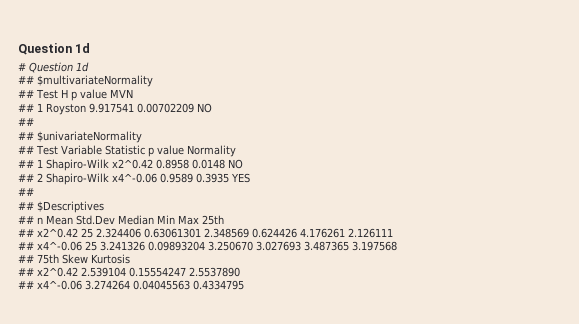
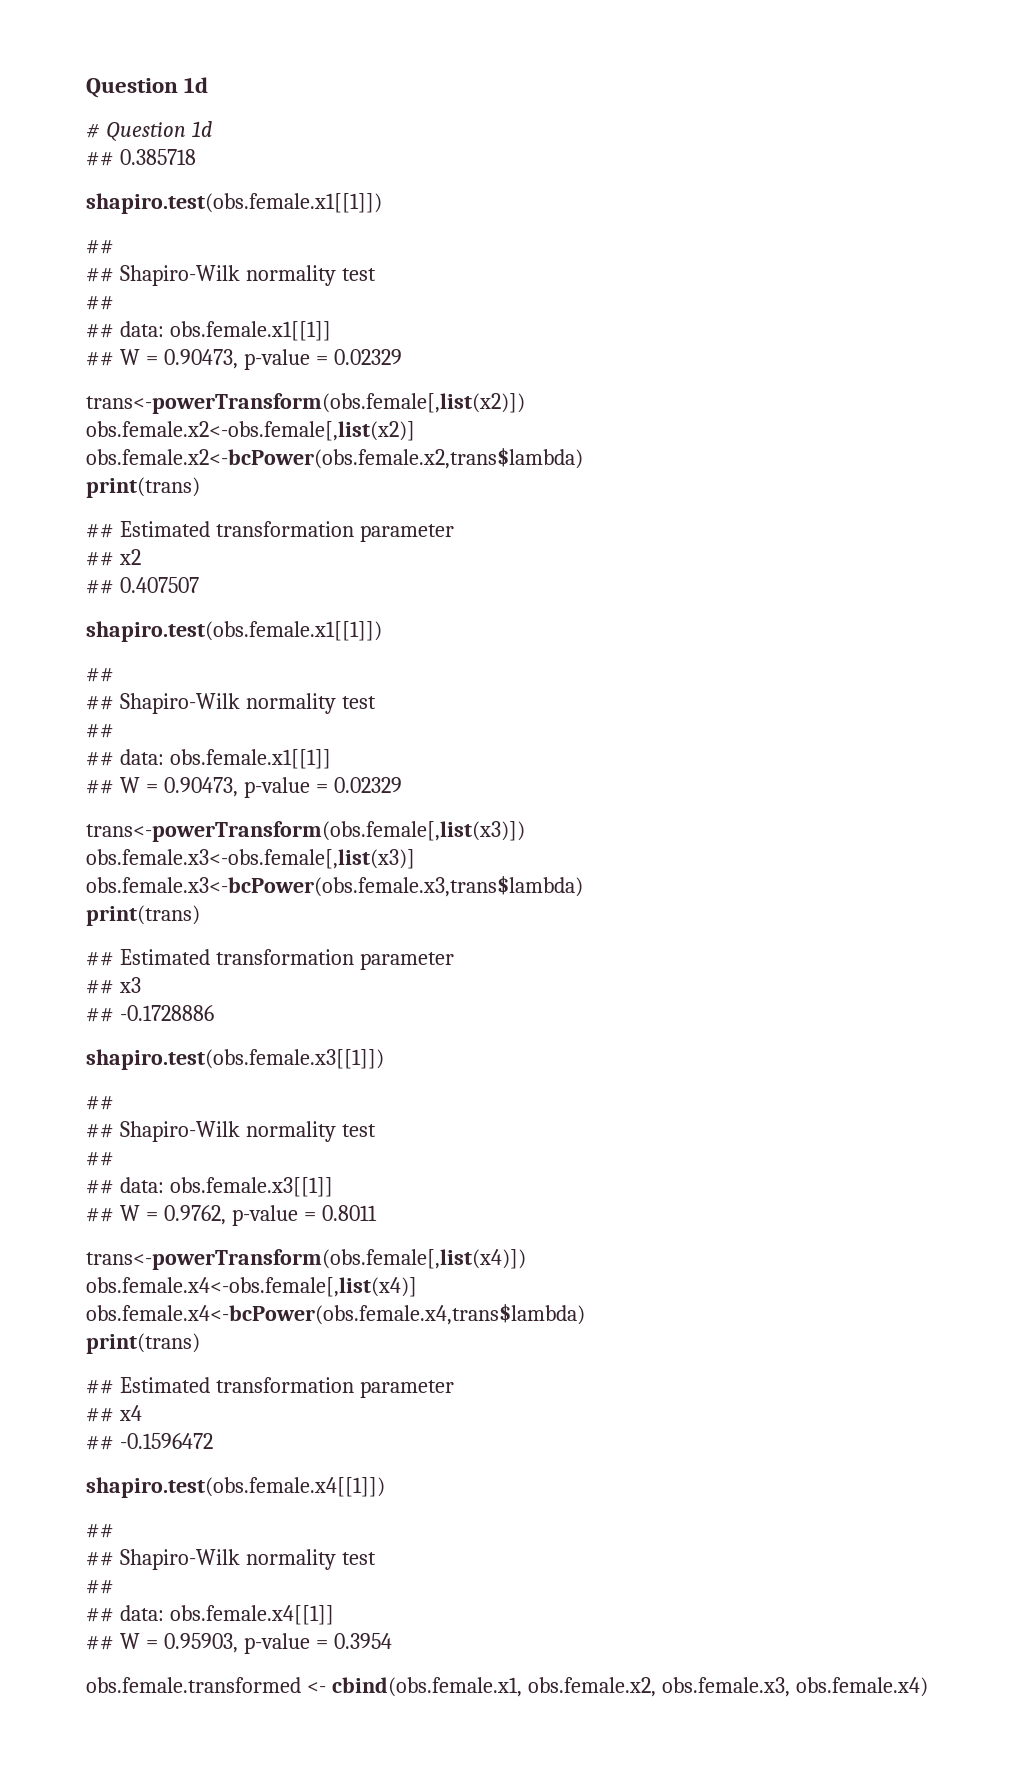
[37,75,153,87] [18,89,133,101] [18,103,212,115] [18,118,34,126] [18,131,142,143] [18,145,236,157] [18,159,243,171] [18,173,250,185] [18,188,34,196] [18,201,104,213] [18,215,224,225] [18,228,393,238] [18,241,397,251] [18,254,130,264] [18,267,240,277] [18,280,244,290] $multivariateNormality // ## Test H p value MVN // ## 1 Royston 9.917541 0.00702209 NO // ## // ## $univariateNormality // ## Test Variable Statistic p value Normality // ## 1 Shapiro-Wilk x2^0.42 0.8958 0.0148 NO // ## 2 Shapiro-Wilk x4^-0.06 0.9589 0.3935 YES // ## // ## $Descriptives // ## n Mean Std.Dev Median Min Max 25th // ## x2^0.42 25 2.324406 0.63061301 2.348569 0.624426 4.176261 2.126111 // ## x4^-0.06 25 3.241326 0.09893204 3.250670 3.027693 3.487365 3.197568 // ## 75th Skew Kurtosis // ## x2^0.42 2.539104 0.15554247 2.5537890 // ## x4^-0.06 3.274264 0.04045563 0.4334795 -> [119,149,196,165] [86,193,382,214] [86,239,114,254] [86,265,376,286] [86,295,114,310] [86,321,331,341] [86,349,402,370] [86,393,525,414] [86,421,415,441] [86,448,583,469] [86,477,200,498] [86,521,454,542] [86,549,141,566] [86,577,199,594] [86,621,382,642] [86,667,114,682] [86,693,376,714] [86,723,114,738] [86,749,331,769] [86,777,402,798] [86,821,525,842] [86,849,415,869] [86,876,583,897] [86,905,200,926] [86,949,454,970] [86,977,141,994] [86,1005,214,1022] [86,1049,384,1070] [86,1095,114,1110] [86,1121,376,1142] [86,1151,114,1166] [86,1177,333,1197] [86,1205,377,1226] [86,1249,526,1270] [86,1277,417,1297] [86,1304,585,1325] [86,1333,200,1354] [86,1377,454,1398] [86,1405,142,1422] [86,1433,213,1450] [86,1477,385,1498] [86,1523,114,1538] [86,1549,376,1570] [86,1579,114,1594] [86,1605,334,1625] [86,1633,392,1654] [86,1677,928,1697] 0.385718 // shapiro.test(obs.female.x1[[1]]) // ## // ## Shapiro-Wilk normality test // ## // ## data: obs.female.x1[[1]] // ## W = 0.90473, p-value = 0.02329 // trans<-powerTransform(obs.female[,list(x2)]) // obs.female.x2<-obs.female[,list(x2)] // obs.female.x2<-bcPower(obs.female.x2,trans$lambda) // print(trans) // ## Estimated transformation parameter // ## x2 // ## 0.407507 // shapiro.test(obs.female.x1[[1]]) // ## // ## Shapiro-Wilk normality test // ## // ## data: obs.female.x1[[1]] // ## W = 0.90473, p-value = 0.02329 // trans<-powerTransform(obs.female[,list(x3)]) // obs.female.x3<-obs.female[,list(x3)] // obs.female.x3<-bcPower(obs.female.x3,trans$lambda) // print(trans) // ## Estimated transformation parameter // ## x3 // ## -0.1728886 // shapiro.test(obs.female.x3[[1]]) // ## // ## Shapiro-Wilk normality test // ## // ## data: obs.female.x3[[1]] // ## W = 0.9762, p-value = 0.8011 // trans<-powerTransform(obs.female[,list(x4)]) // obs.female.x4<-obs.female[,list(x4)] // obs.female.x4<-bcPower(obs.female.x4,trans$lambda) // print(trans) // ## Estimated transformation parameter // ## x4 // ## -0.1596472 // shapiro.test(obs.female.x4[[1]]) // ## // ## Shapiro-Wilk normality test // ## // ## data: obs.female.x4[[1]] // ## W = 0.95903, p-value = 0.3954 // obs.female.transformed <- cbind(obs.female.x1, obs.female.x2, obs.female.x3, obs.female.x4)

